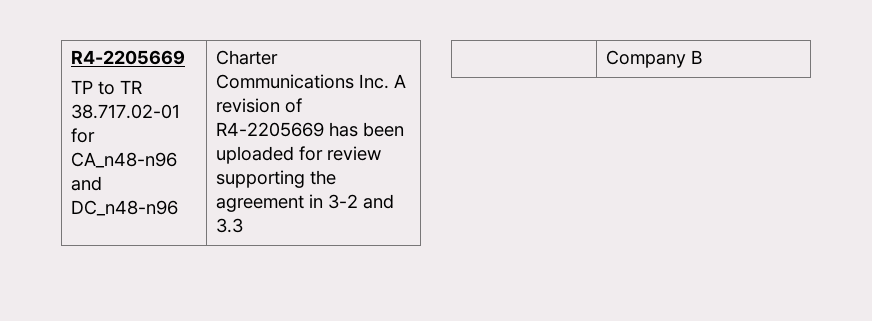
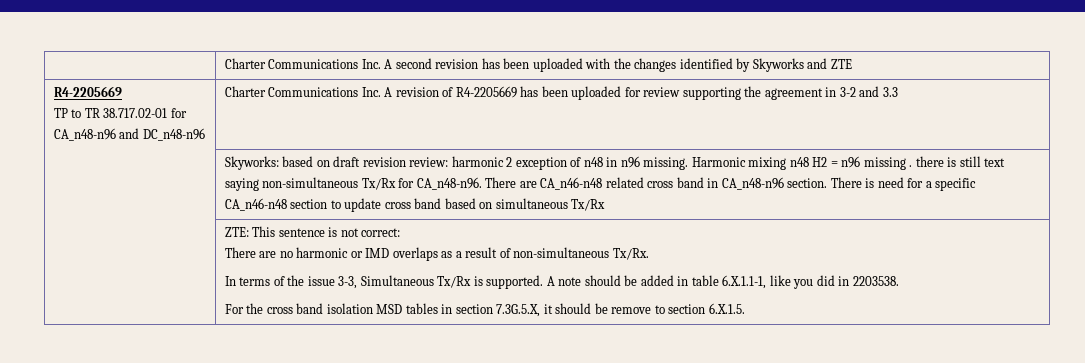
(71, 57) none -> [224,58,852,72] | Charter Communications Inc. A second revision has been uploaded with the changes identified by Skyworks and ZTE //
[606,50,703,68] Company B -> [224,156,1006,170] [224,177,977,191] [224,198,606,212] [224,226,401,237] [224,247,649,261] [224,275,899,289] [224,303,745,317] Skyworks: based on draft revision review: harmonic 2 exception of n48 in n96 missing. Harmonic mixing n48 H2 = n96 missing . there is still text saying non-simultaneous Tx/Rx for CA_n48-n96. There are CA_n46-n48 related cross band in CA_n48-n96 section. There is need for a specific CA_n46-n48 section to update cross band based on simultaneous Tx/Rx // | ZTE: This sentence is not correct: // There are no harmonic or IMD overlaps as a result of non-simultaneous Tx/Rx. // In terms of the issue 3-3, Simultaneous Tx/Rx is supported. A note should be added in table 6.X.1.1-1, like you did in 2203538. // For the cross band isolation MSD tables in section 7.3G.5.X, it should be remove to section 6.X.1.5.

